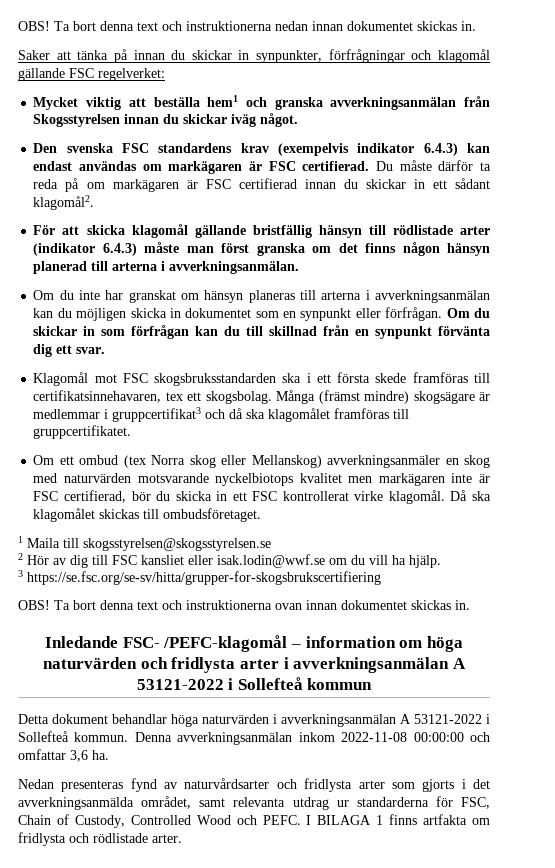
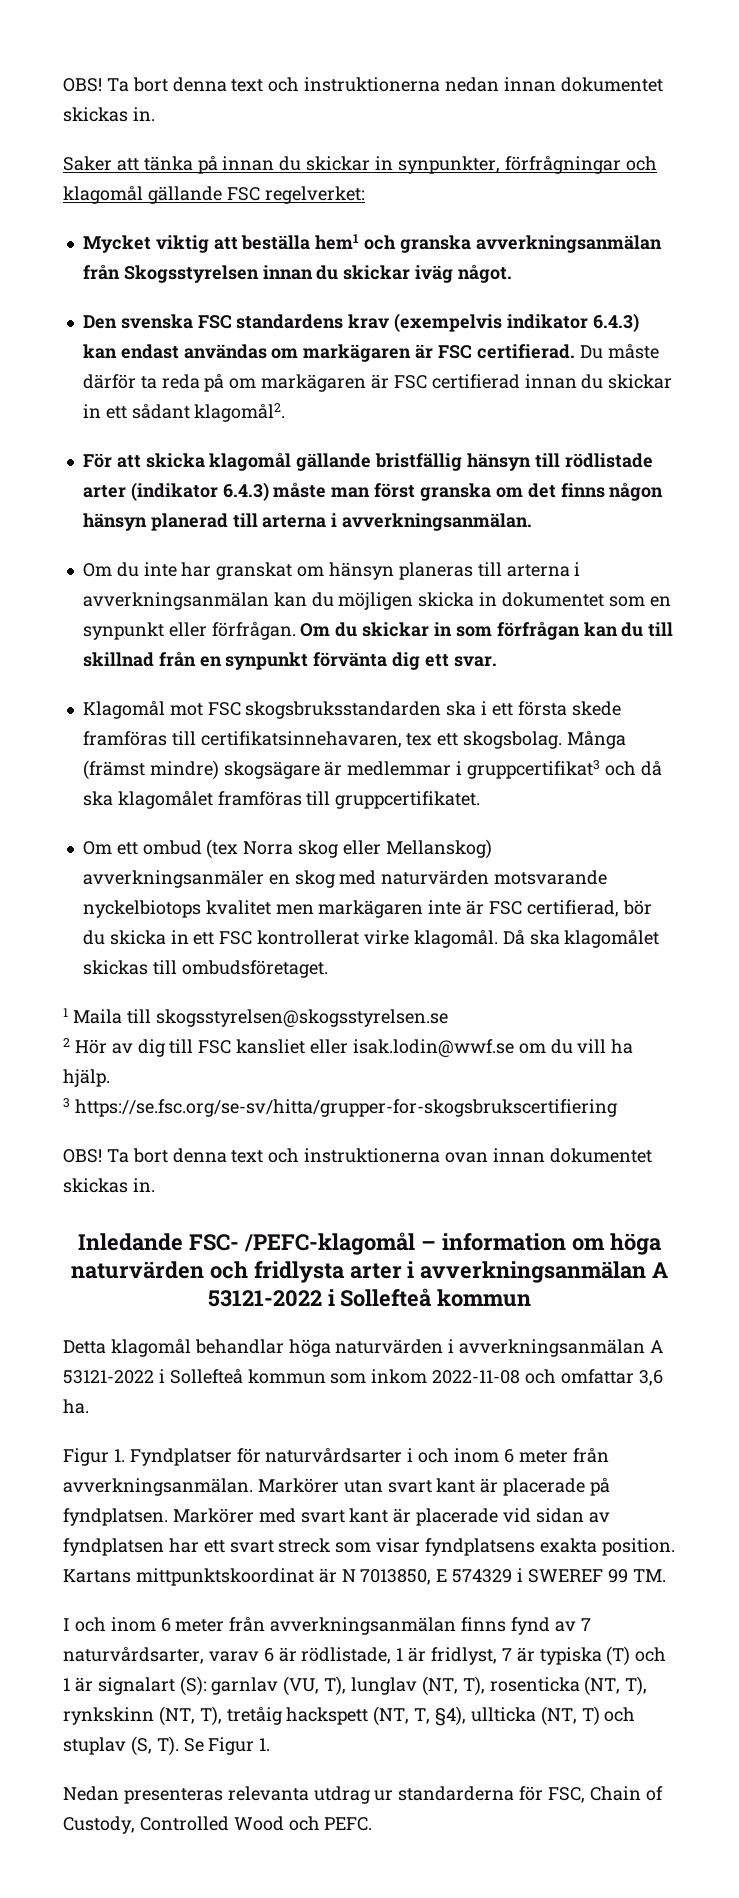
[52,714,108,724] dokument -> [110,1338,191,1357] klagomål
[74,732,293,745] kommun. Denna avverkningsanmälan -> [247,1369,367,1384] kommun som
[413,732,464,742] 00:00:00 -> (521, 1377) none
[18,778,491,792] [18,796,226,810] Nedan presenteras fynd av naturvårdsarter och fridlysta arter som gjorts i det avverkningsanmälda området, samt -> [63,1447,609,1466] [63,1477,611,1496] [63,1508,610,1526] [63,1538,675,1556] [63,1568,666,1586] [63,1616,591,1635] [63,1646,667,1666] [63,1676,648,1696] [63,1706,636,1726] [63,1736,271,1756] [63,1786,223,1804] Figur 1. Fyndplatser för naturvårdsarter i och inom 6 meter från avverkningsanmälan. Markörer utan svart kant är placerade på fyndplatsen. Markörer med svart kant är placerade vid sidan av fyndplatsen har ett svart streck som visar fyndplatsens exakta position. Kartans mittpunktskoordinat är N 7013850, E 574329 i SWEREF 99 TM. // I och inom 6 meter från avverkningsanmälan finns fynd av 7 naturvårdsarter, varav 6 är rödlistade, 1 är fridlyst, 7 är typiska (T) och 1 är signalart (S): garnlav (VU, T), lunglav (NT, T), rosenticka (NT, T), rynkskinn (NT, T), tretåig hackspett (NT, T, §4), ullticka (NT, T) och stuplav (S, T). Se Figur 1. // Nedan presenteras
[306,814,491,825] [18,832,182,846] I BILAGA 1 finns artfakta om fridlysta och rödlistade arter. -> (373, 1824) none

